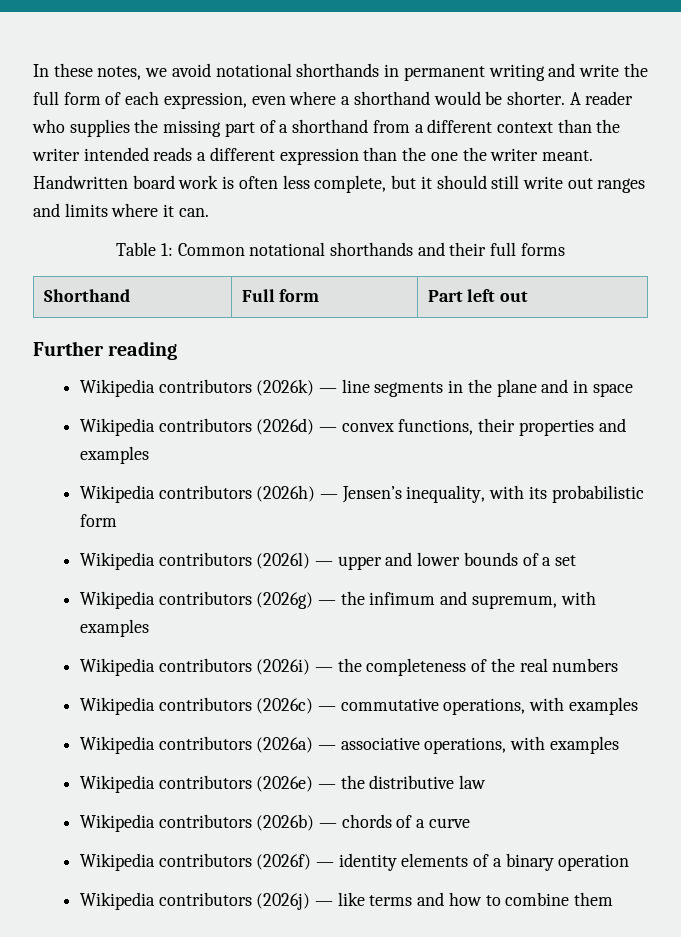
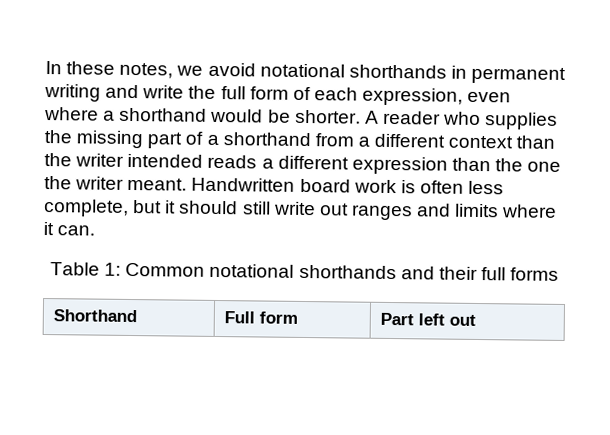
[33,341,178,360] [79,379,633,397] [79,418,626,436] [79,446,149,464] [79,485,644,503] [79,514,117,527] [79,552,577,570] [79,591,596,609] [79,619,149,637] [79,658,619,676] [79,697,638,715] [79,736,619,754] [79,775,487,793] [79,814,470,832] [79,853,630,871] [79,892,614,910] // Further reading // Wikipedia contributors (2026k) — line segments in the plane and in space // Wikipedia contributors (2026d) — convex functions, their properties and examples // Wikipedia contributors (2026h) — Jensen’s inequality, with its probabilistic form // Wikipedia contributors (2026l) — upper and lower bounds of a set // Wikipedia contributors (2026g) — the infimum and supremum, with examples // Wikipedia contributors (2026i) — the completeness of the real numbers // Wikipedia contributors (2026c) — commutative operations, with examples // Wikipedia contributors (2026a) — associative operations, with examples // Wikipedia contributors (2026e) — the distributive law // Wikipedia contributors (2026b) — chords of a curve // Wikipedia contributors (2026f) — identity elements of a binary operation // Wikipedia contributors (2026j) — like terms and how to combine them -> (476, 320) none

